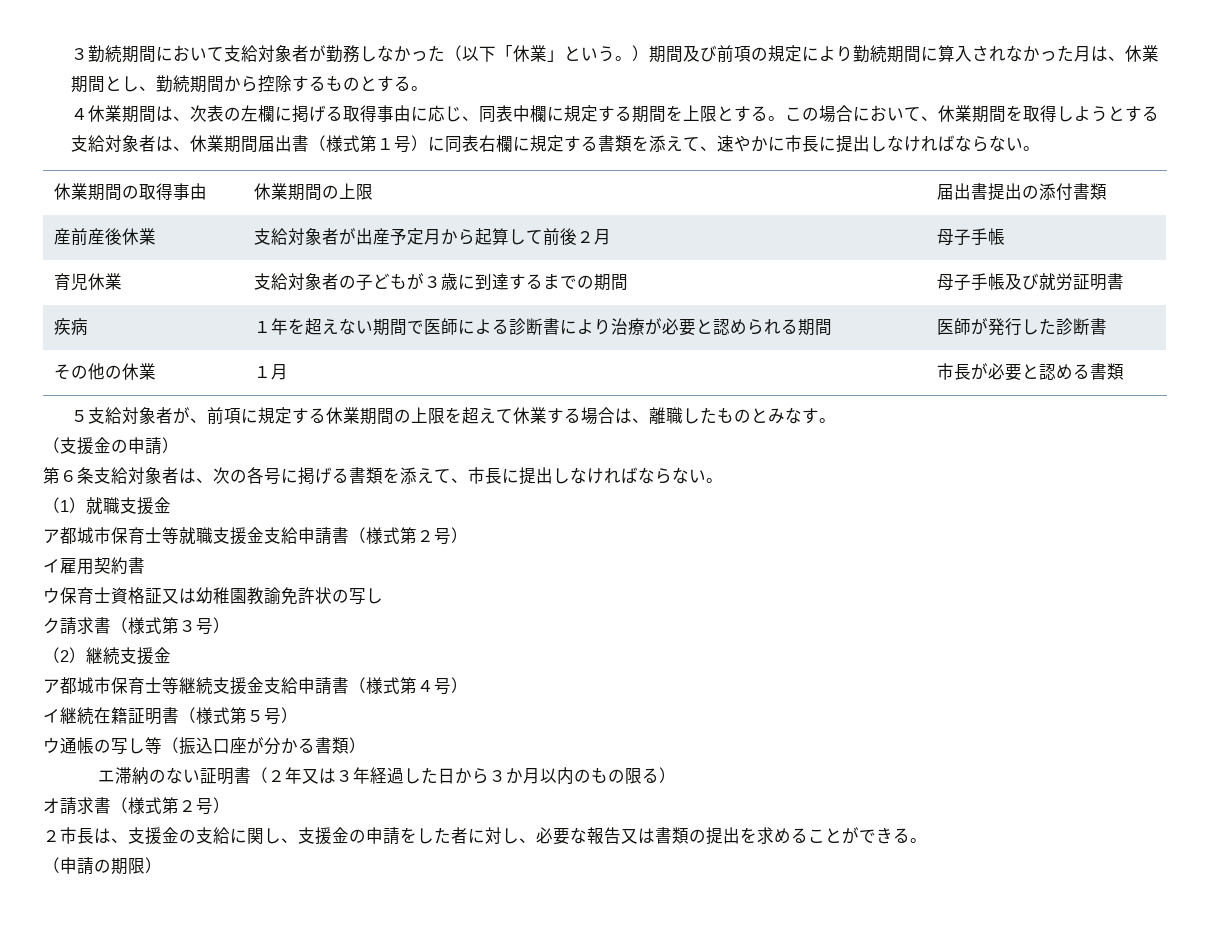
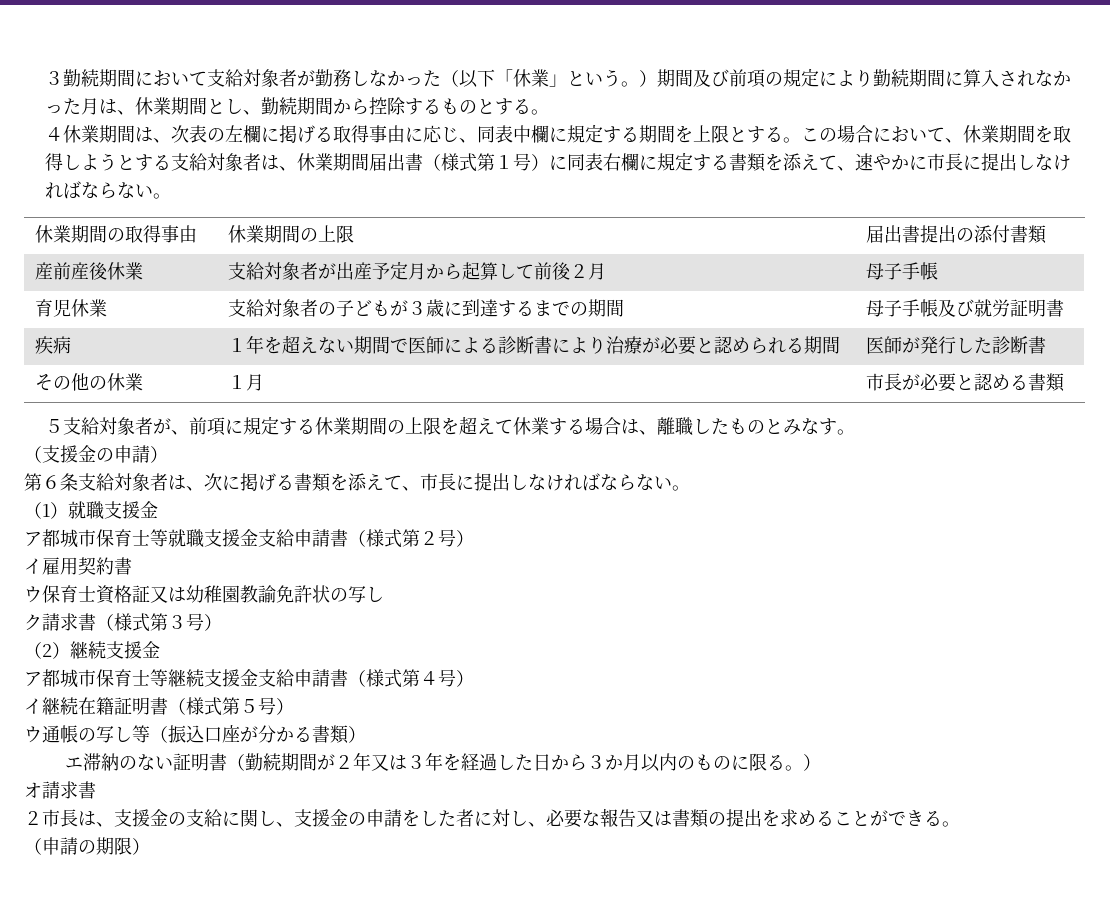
[230,467,281,485] の各号 -> (222, 482) none
(269, 775) none -> [245,753,336,771] 勤続期間が
(371, 775) none -> [443,753,462,771] を
[625,767,660,784] 限る -> [731,753,804,771] に限る。
[111,797,230,815] （様式第２号） -> (96, 790) none

